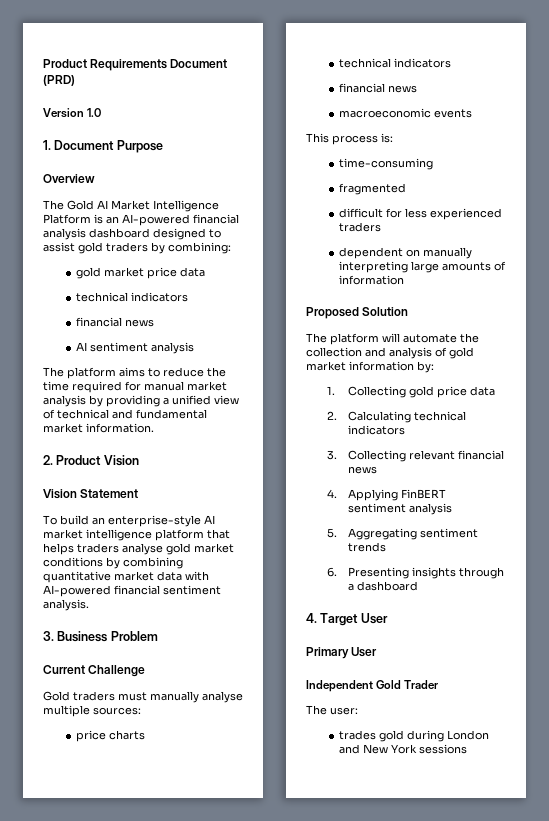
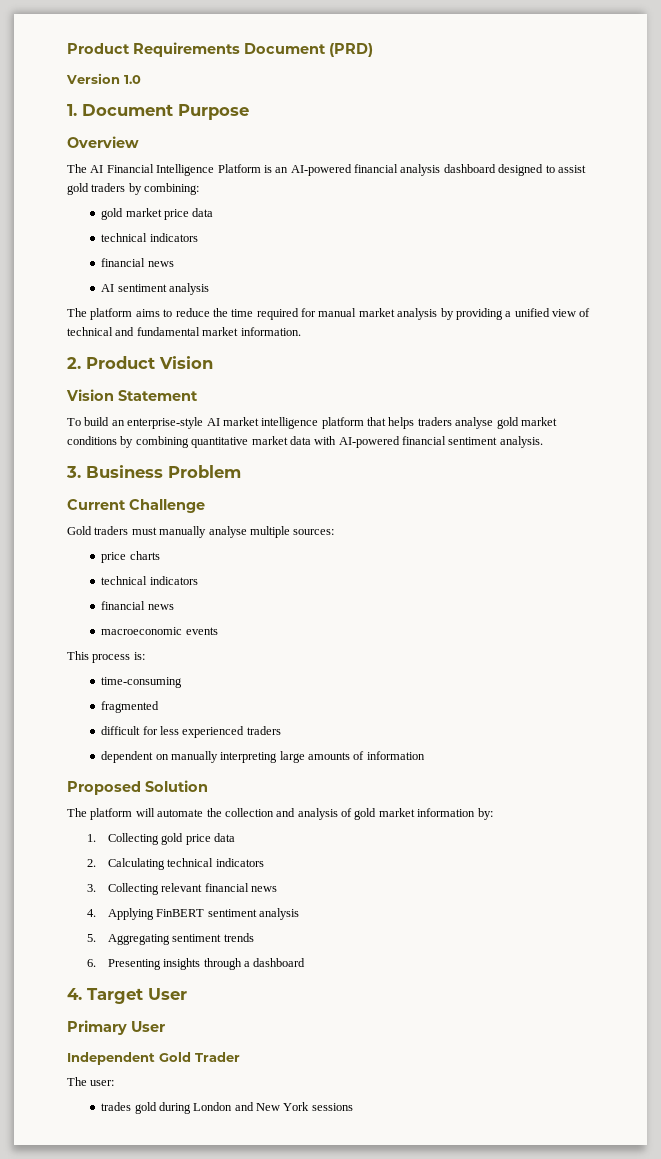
[67,200,150,210] Gold AI Market -> [90,164,154,173] AI Financial

